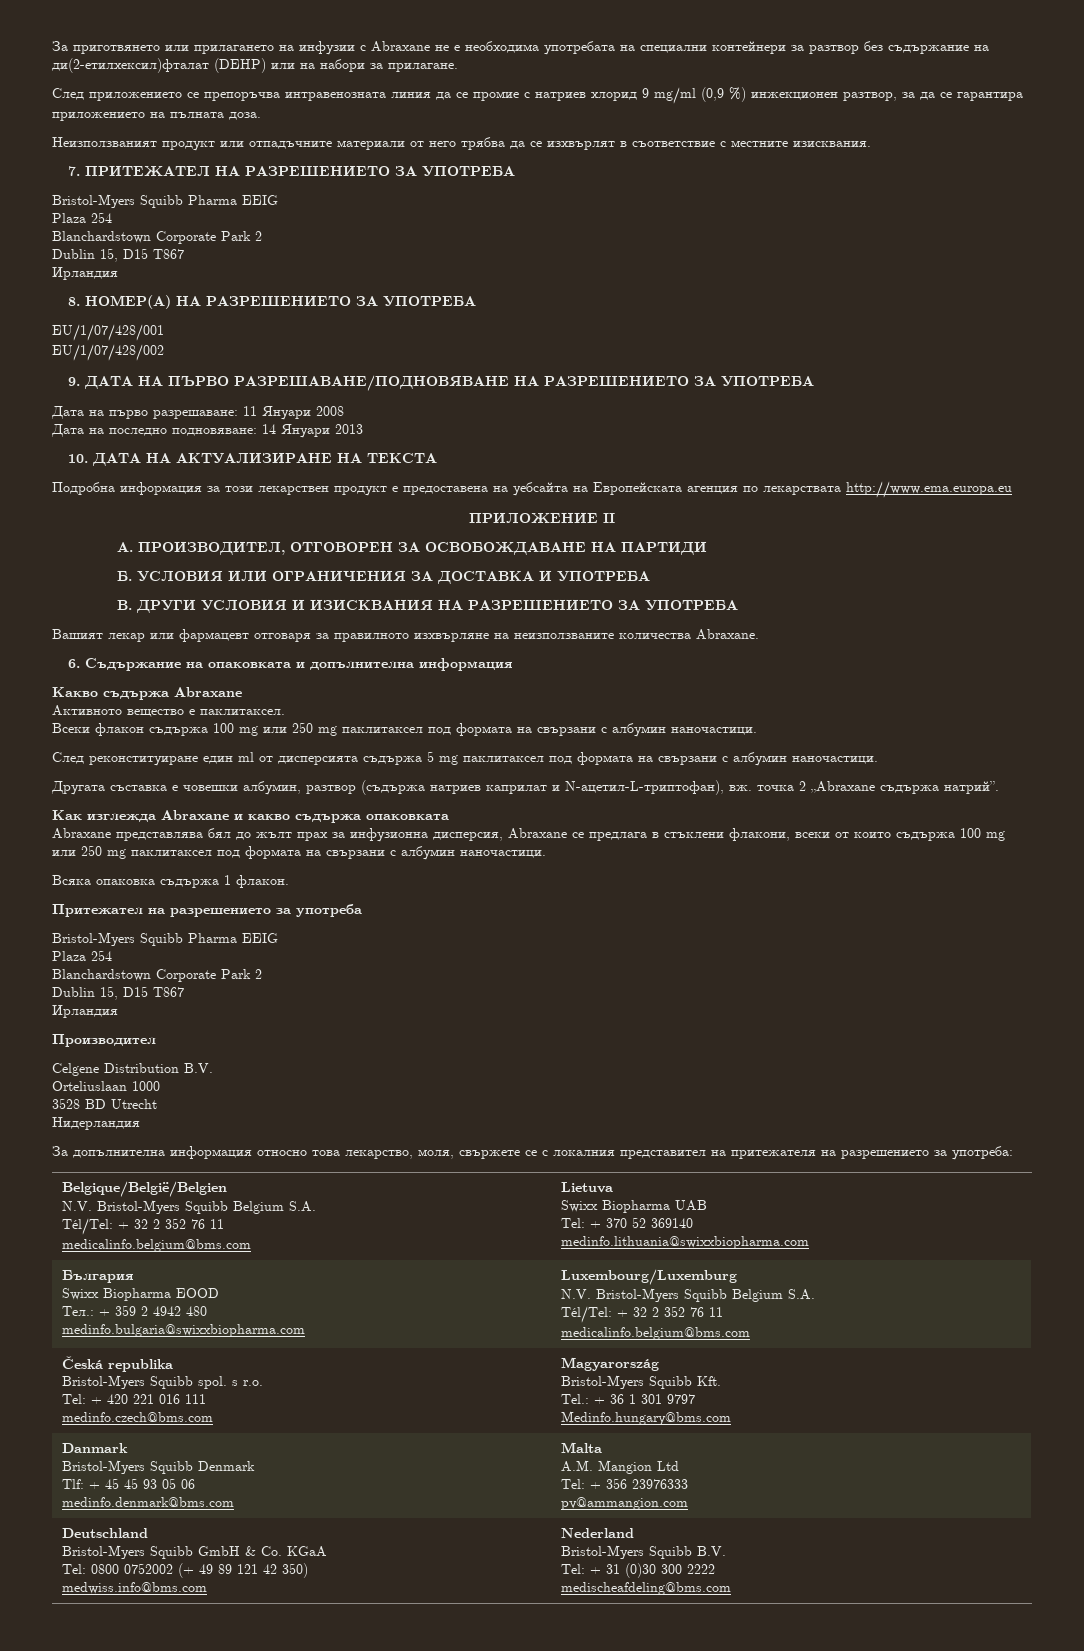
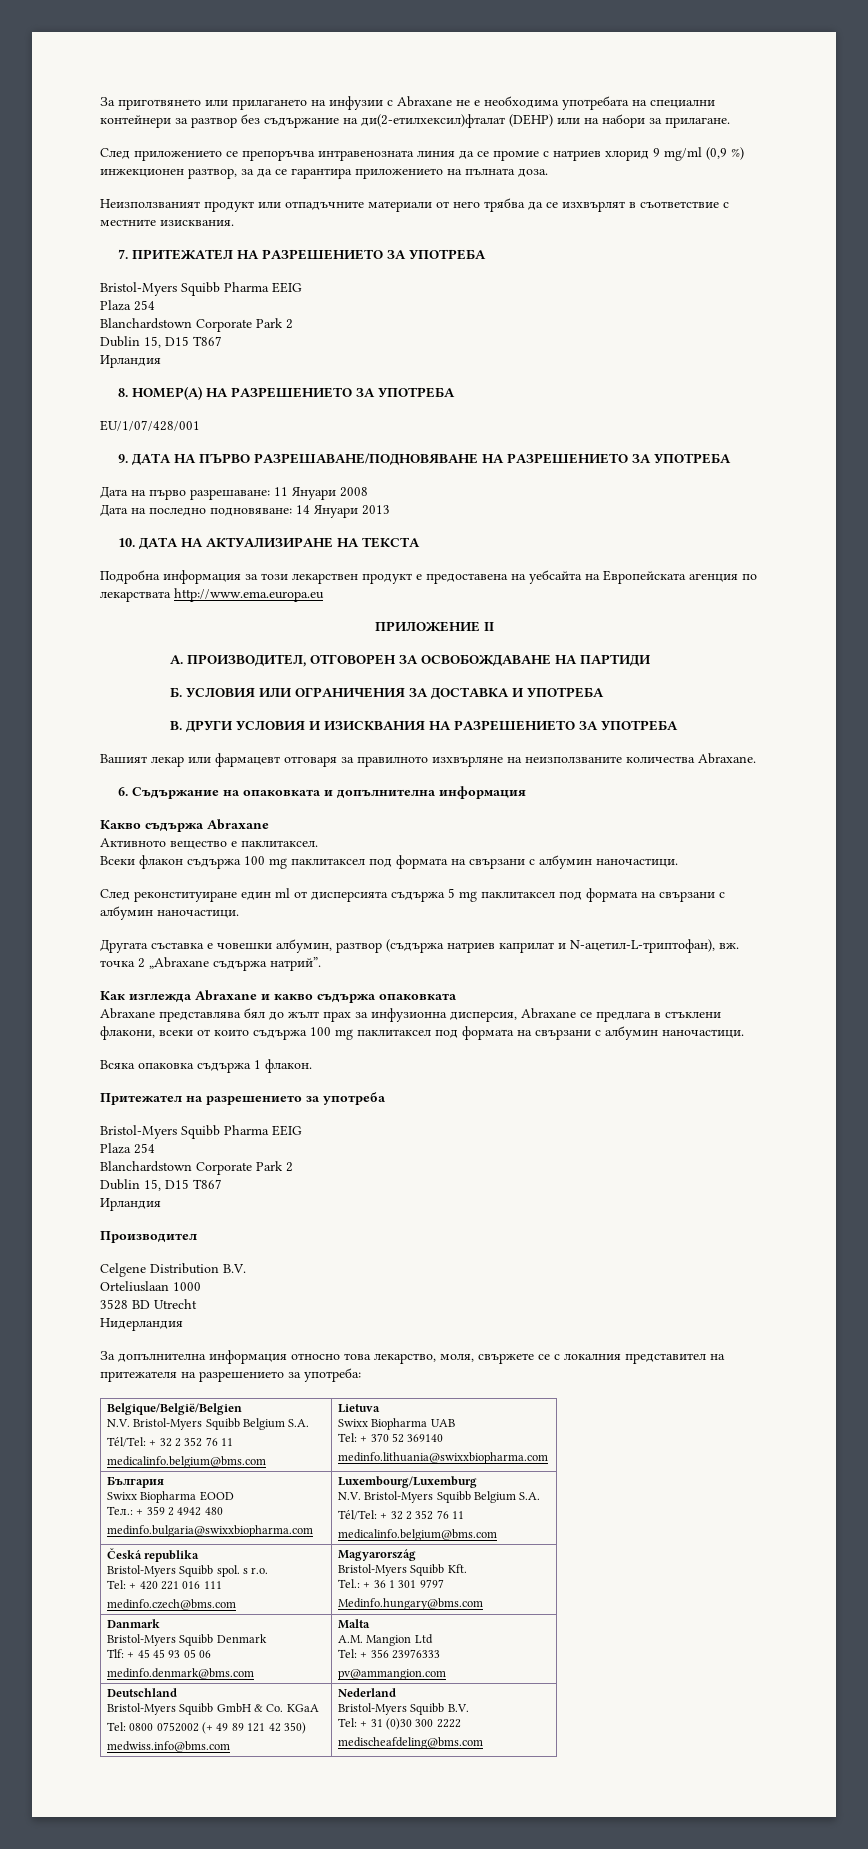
[52,344,164,361] // EU/1/07/428/002 -> (200, 425) none
[263,722,337,736] или 250 mg -> (287, 863) none
[52,845,126,859] или 250 mg -> (353, 1034) none

